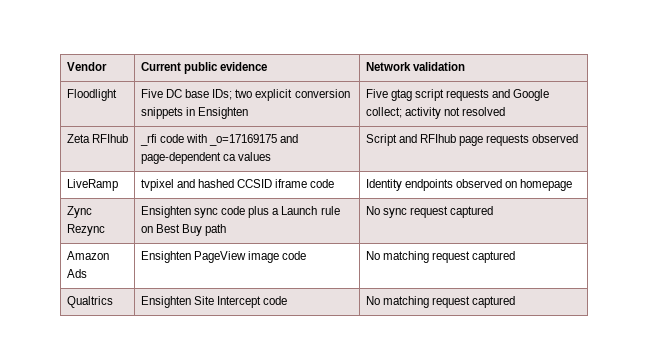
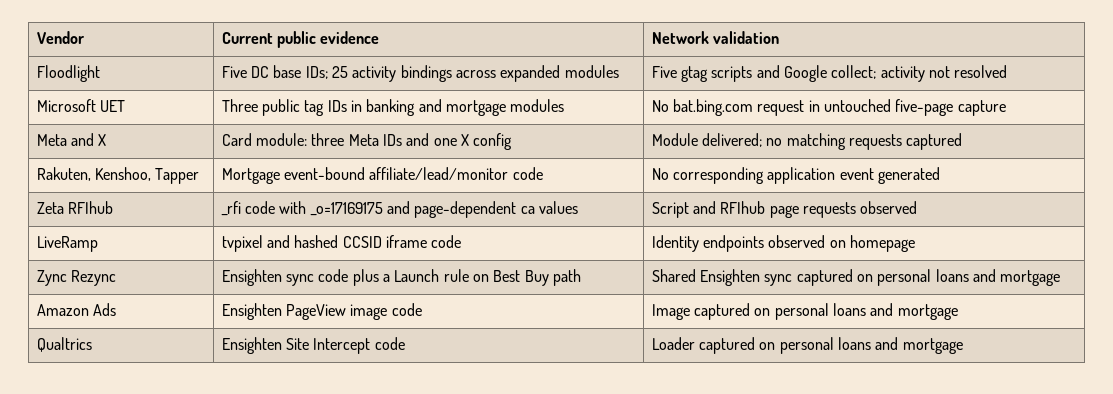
[235,89,350,101] [140,107,249,119] two explicit conversion snippets in Ensighten -> [332,65,619,82] 25 activity bindings across expanded modules
[415,89,490,101] script requests -> [711,66,753,82] scripts
(506, 111) none -> [36,99,126,112] [221,99,565,116] [651,99,1006,116] [36,133,107,146] [221,133,513,150] [651,133,963,150] [36,167,200,184] [221,167,543,184] [651,167,941,184] // Microsoft UET | Three public tag IDs in banking and mortgage modules | No bat.bing.com request in untouched five-page capture // Meta and X | Card module: three Meta IDs and one X config | Module delivered; no matching requests captured // Rakuten, Kenshoo, Tapper | Mortgage event-bound affiliate/lead/monitor code | No corresponding application event generated
[365,206,494,218] No sync request captured -> [651,269,1061,286] Shared Ensighten sync captured on personal loans and mortgage
[365,251,516,263] No matching request captured -> [651,303,958,320] Image captured on personal loans and mortgage
[365,296,516,308] No matching request captured -> [651,337,963,354] Loader captured on personal loans and mortgage

